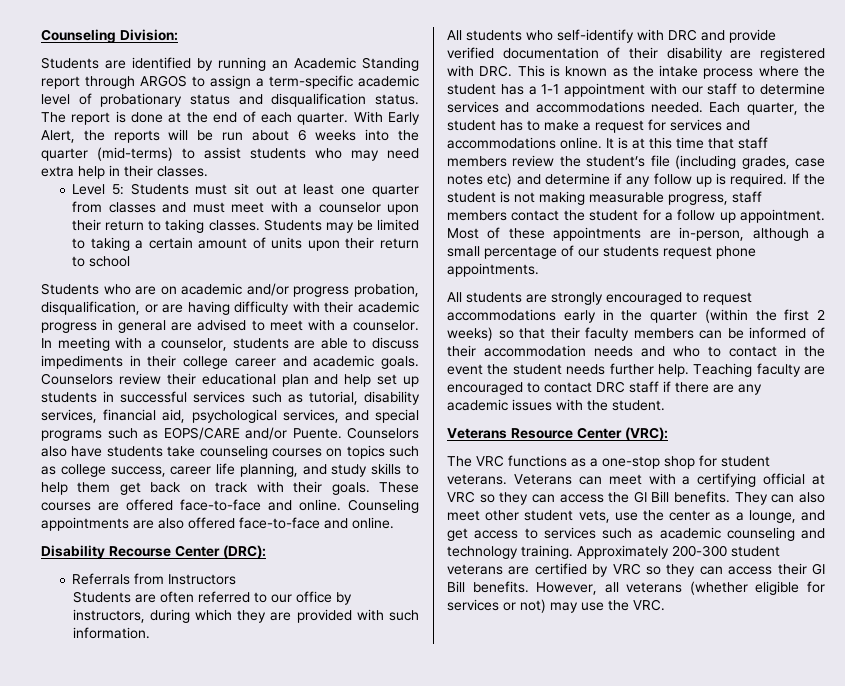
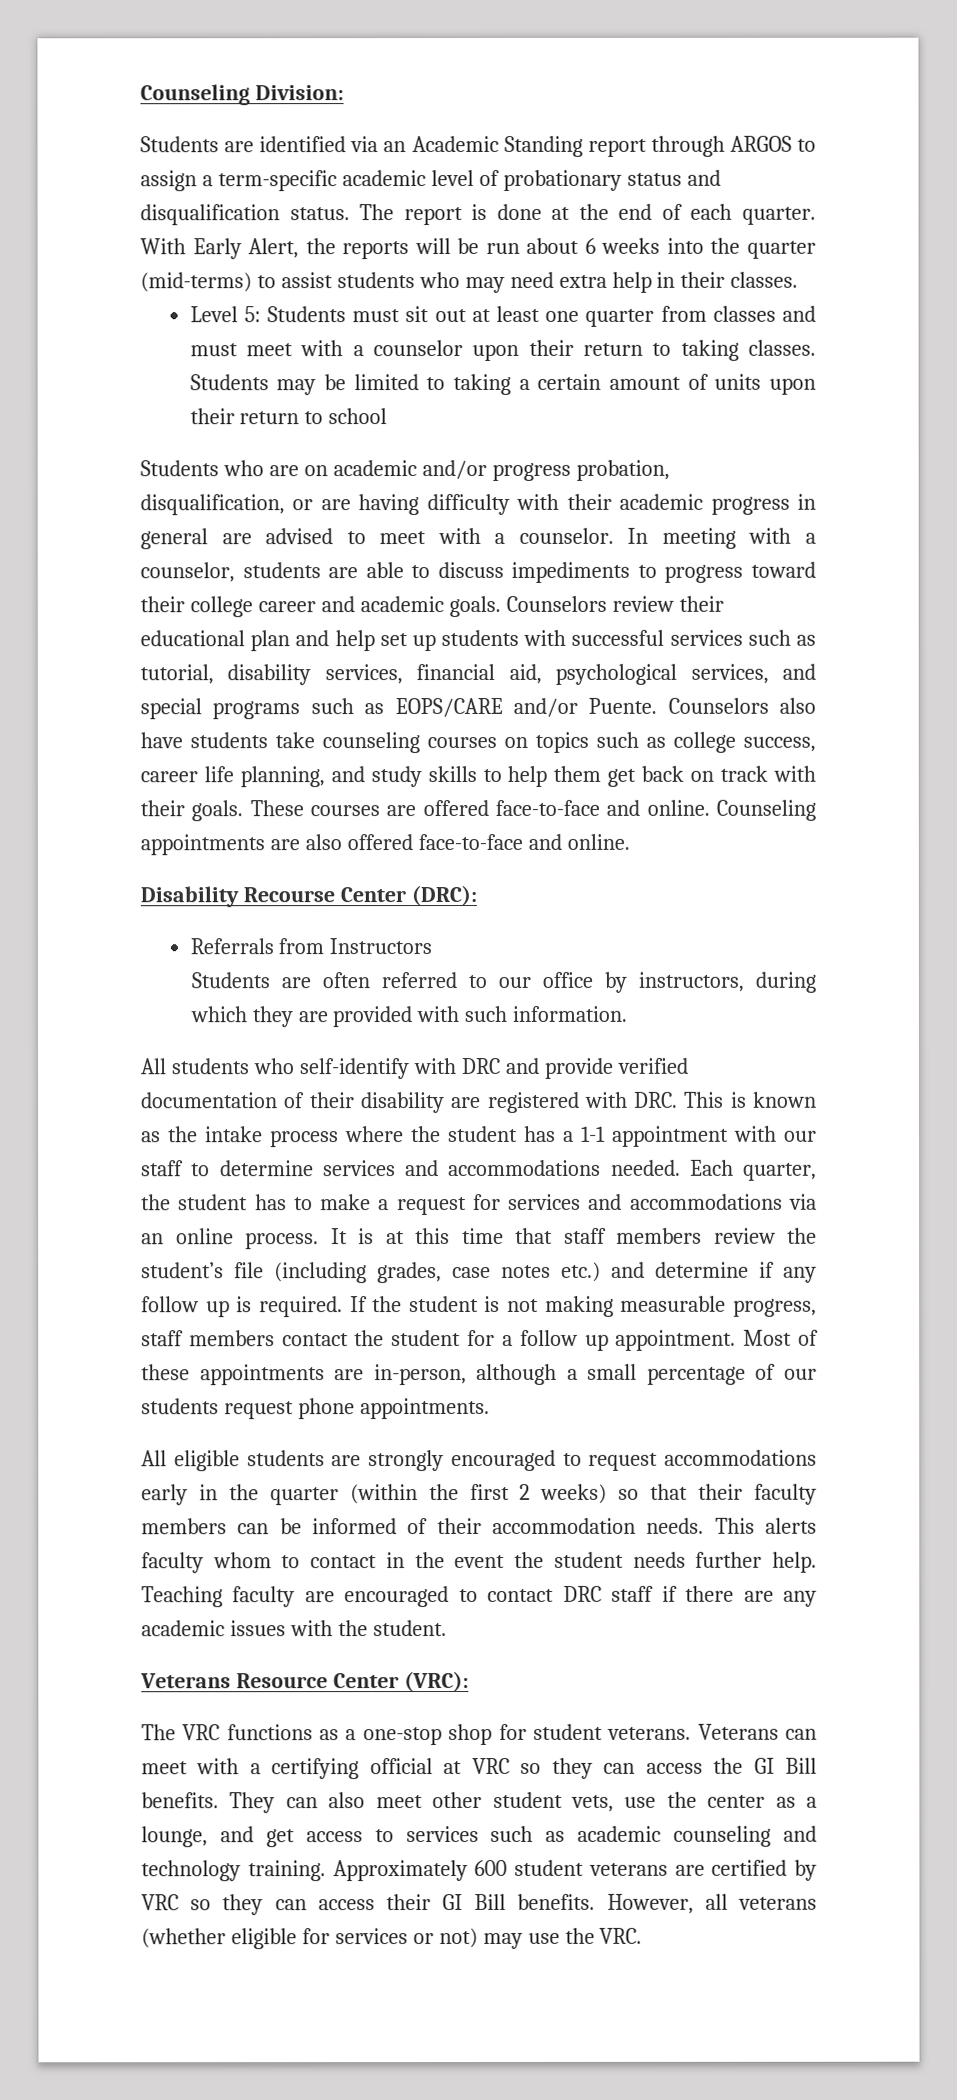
[197,57,266,71] by running -> [350,136,379,153] via
[129,355,141,366] in -> [637,561,816,583] to progress toward
[103,391,115,402] in -> [523,629,567,646] with
[560,137,602,149] online. -> [788,1193,817,1210] [141,1228,319,1250] via an online process.
[487,173,513,187] etc) -> [561,1261,601,1282] etc.)
(462, 297) none -> [173,1450,240,1472] eligible
[594,346,700,357] needs and who -> [646,1517,817,1534] [141,1552,272,1574] needs. This alerts faculty whom
[672,545,727,557] 200-300 -> [474,1859,508,1877] 600

